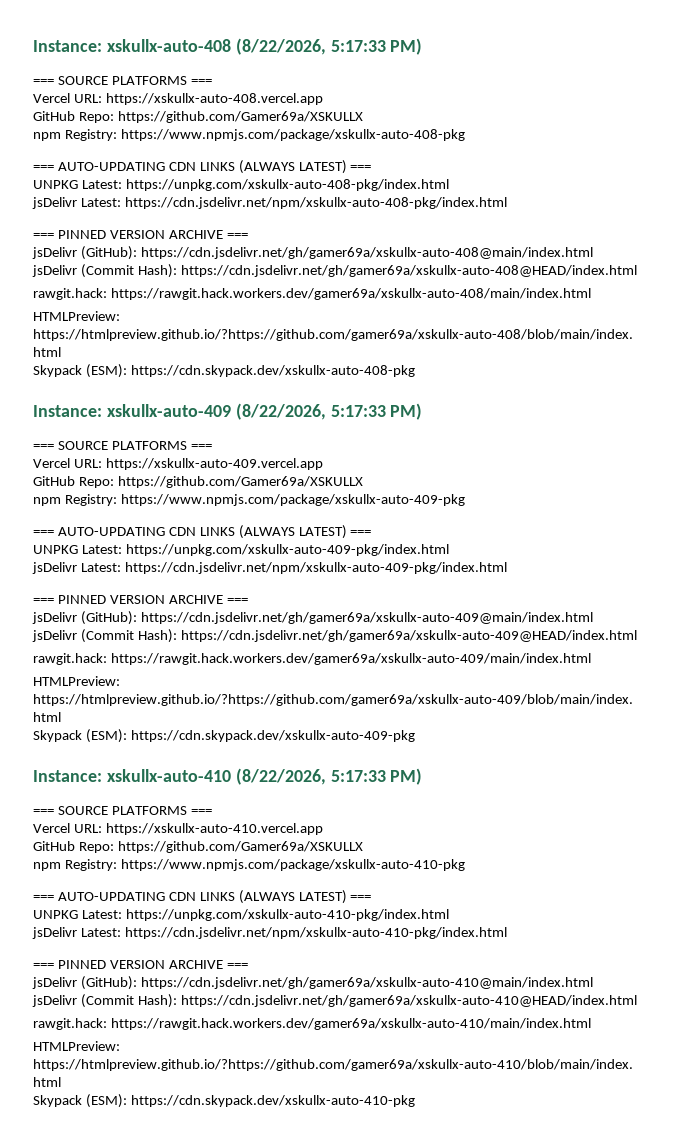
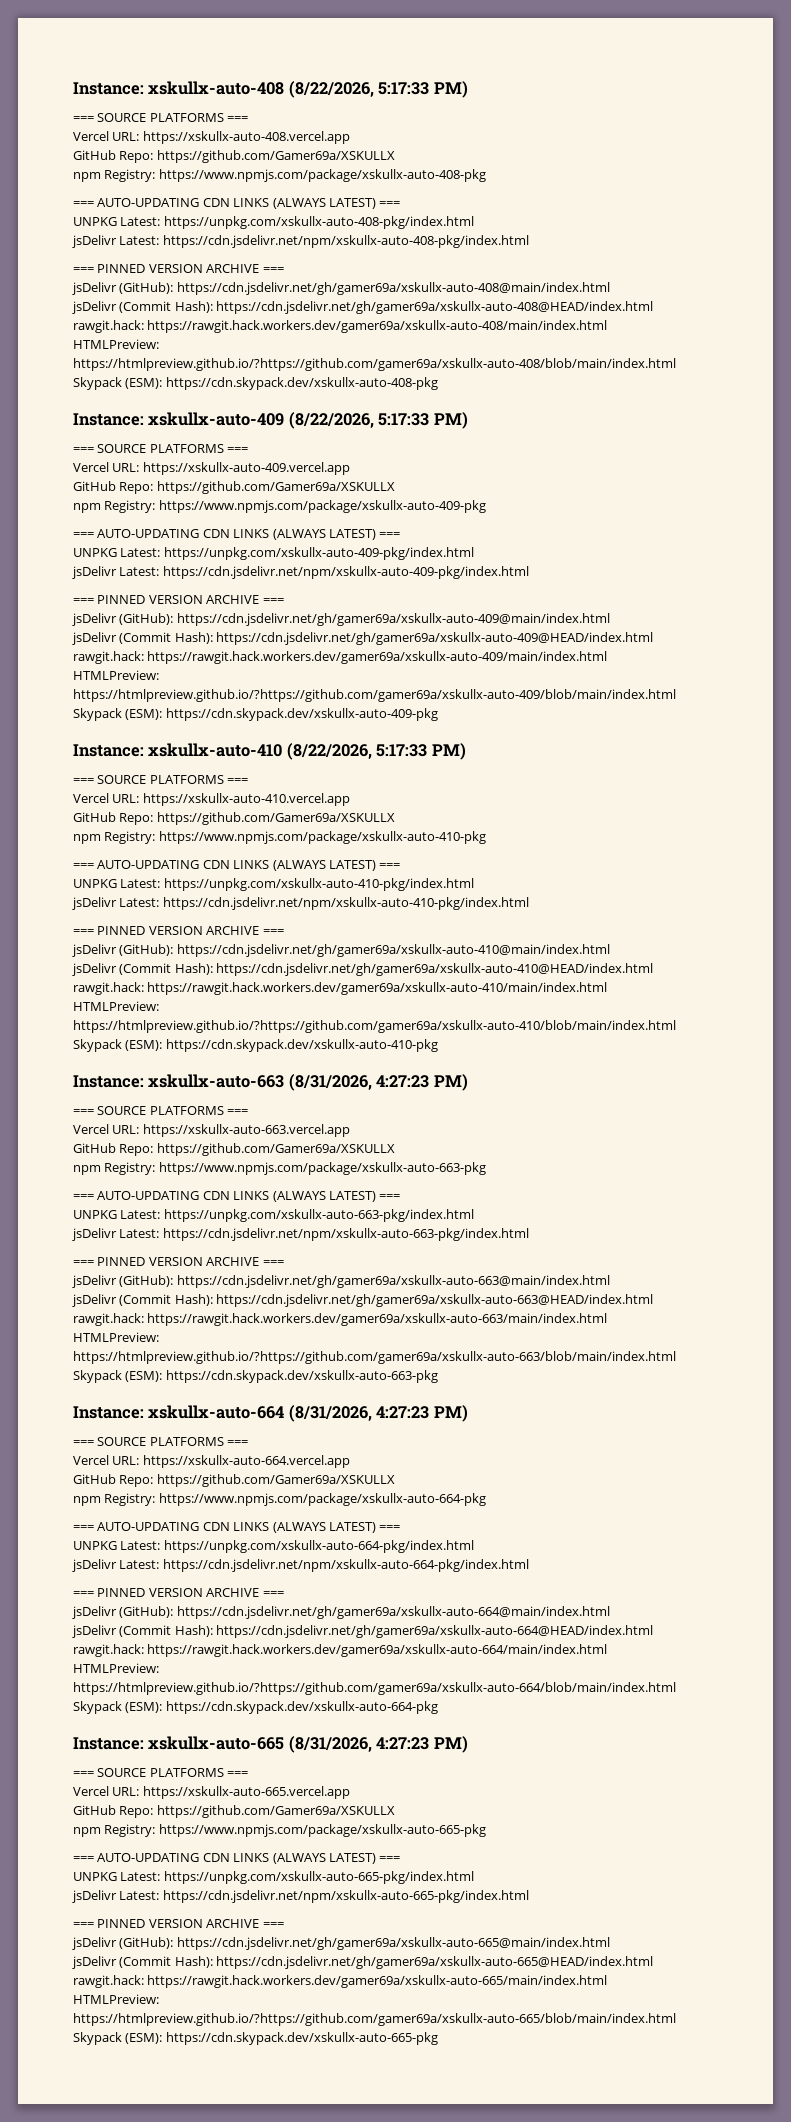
(415, 1101) none -> [73,1074,468,1091] [73,1106,249,1115] [73,1124,350,1137] [73,1143,395,1156] [73,1162,486,1175] [73,1191,401,1202] [73,1209,474,1222] [72,1228,529,1241] [73,1257,284,1266] [72,1275,610,1288] [72,1294,654,1307] [73,1313,608,1326] [73,1332,159,1342] [73,1351,676,1364] [73,1370,438,1383] [73,1405,468,1422] [73,1437,249,1446] [73,1455,350,1468] [73,1474,395,1487] [73,1493,486,1506] [73,1522,401,1533] [73,1540,474,1553] [72,1559,529,1572] [73,1588,284,1597] [72,1606,610,1619] [72,1625,654,1638] [73,1644,608,1657] [73,1663,159,1673] [73,1682,676,1695] [73,1701,438,1714] [73,1736,468,1753] [73,1768,249,1777] [73,1786,350,1799] [73,1805,395,1818] [73,1824,486,1837] [73,1853,401,1864] [73,1871,474,1884] [72,1890,529,1903] [73,1919,284,1928] [72,1937,610,1950] [72,1956,654,1969] [73,1975,608,1988] [73,1994,159,2004] [73,2013,676,2026] [73,2032,438,2045] // Instance: xskullx-auto-663 (8/31/2026, 4:27:23 PM) // === SOURCE PLATFORMS === // Vercel URL: https://xskullx-auto-663.vercel.app // GitHub Repo: https://github.com/Gamer69a/XSKULLX // npm Registry: https://www.npmjs.com/package/xskullx-auto-663-pkg // === AUTO-UPDATING CDN LINKS (ALWAYS LATEST) === // UNPKG Latest: https://unpkg.com/xskullx-auto-663-pkg/index.html // jsDelivr Latest: https://cdn.jsdelivr.net/npm/xskullx-auto-663-pkg/index.html // === PINNED VERSION ARCHIVE === // jsDelivr (GitHub): https://cdn.jsdelivr.net/gh/gamer69a/xskullx-auto-663@main/index.html // jsDelivr (Commit Hash): https://cdn.jsdelivr.net/gh/gamer69a/xskullx-auto-663@HEAD/index.html // rawgit.hack: https://rawgit.hack.workers.dev/gamer69a/xskullx-auto-663/main/index.html // HTMLPreview: https://htmlpreview.github.io/?https://github.com/gamer69a/xskullx-auto-663/blob/main/index.html // Skypack (ESM): https://cdn.skypack.dev/xskullx-auto-663-pkg // Instance: xskullx-auto-664 (8/31/2026, 4:27:23 PM) // === SOURCE PLATFORMS === // Vercel URL: https://xskullx-auto-664.vercel.app // GitHub Repo: https://github.com/Gamer69a/XSKULLX // npm Registry: https://www.npmjs.com/package/xskullx-auto-664-pkg // === AUTO-UPDATING CDN LINKS (ALWAYS LATEST) === // UNPKG Latest: https://unpkg.com/xskullx-auto-664-pkg/index.html // jsDelivr Latest: https://cdn.jsdelivr.net/npm/xskullx-auto-664-pkg/index.html // === PINNED VERSION ARCHIVE === // jsDelivr (GitHub): https://cdn.jsdelivr.net/gh/gamer69a/xskullx-auto-664@main/index.html // jsDelivr (Commit Hash): https://cdn.jsdelivr.net/gh/gamer69a/xskullx-auto-664@HEAD/index.html // rawgit.hack: https://rawgit.hack.workers.dev/gamer69a/xskullx-auto-664/main/index.html // HTMLPreview: https://htmlpreview.github.io/?https://github.com/gamer69a/xskullx-auto-664/blob/main/index.html // Skypack (ESM): https://cdn.skypack.dev/xskullx-auto-664-pkg // Instance: xskullx-auto-665 (8/31/2026, 4:27:23 PM) // === SOURCE PLATFORMS === // Vercel URL: https://xskullx-auto-665.vercel.app // GitHub Repo: https://github.com/Gamer69a/XSKULLX // npm Registry: https://www.npmjs.com/package/xskullx-auto-665-pkg // === AUTO-UPDATING CDN LINKS (ALWAYS LATEST) === // UNPKG Latest: https://unpkg.com/xskullx-auto-665-pkg/index.html // jsDelivr Latest: https://cdn.jsdelivr.net/npm/xskullx-auto-665-pkg/index.html // === PINNED VERSION ARCHIVE === // jsDelivr (GitHub): https://cdn.jsdelivr.net/gh/gamer69a/xskullx-auto-665@main/index.html // jsDelivr (Commit Hash): https://cdn.jsdelivr.net/gh/gamer69a/xskullx-auto-665@HEAD/index.html // rawgit.hack: https://rawgit.hack.workers.dev/gamer69a/xskullx-auto-665/main/index.html // HTMLPreview: https://htmlpreview.github.io/?https://github.com/gamer69a/xskullx-auto-665/blob/main/index.html // Skypack (ESM): https://cdn.skypack.dev/xskullx-auto-665-pkg

